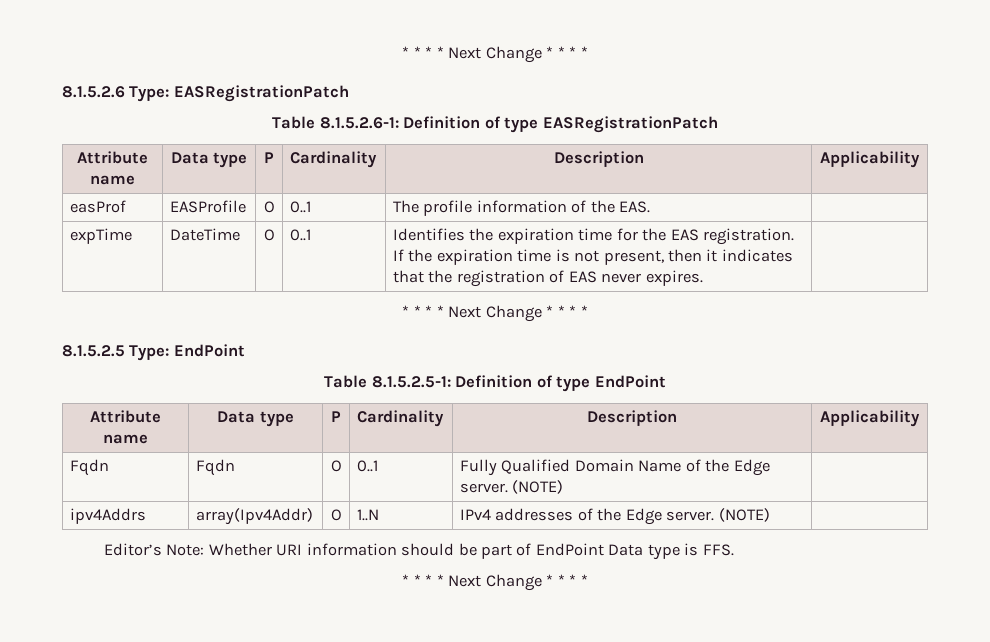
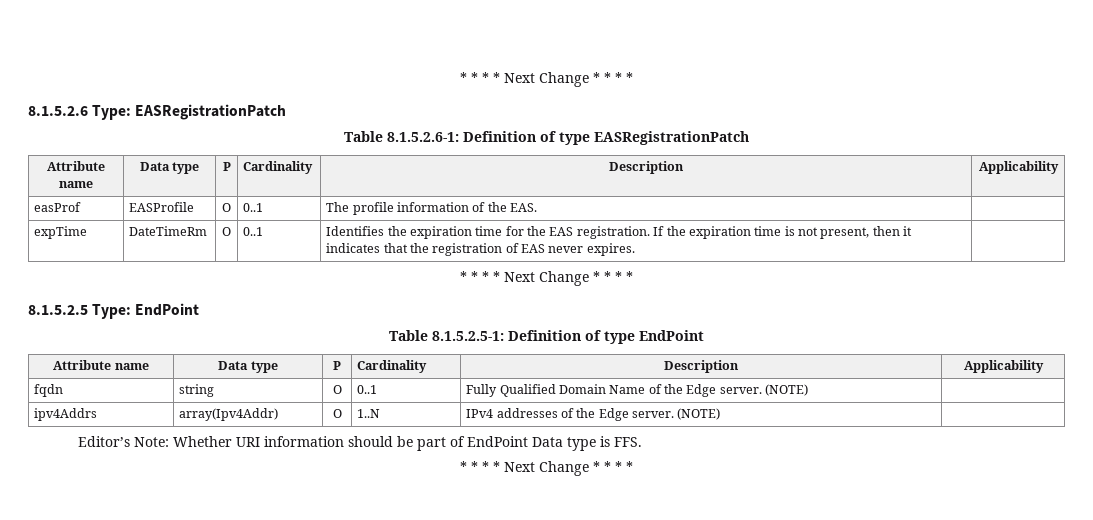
[169,228,240,241] DateTime -> [129,226,208,236] DateTimeRm
[69,459,109,476] [195,459,235,476] Fqdn | Fqdn -> [34,384,64,397] [179,384,215,397] fqdn | string

